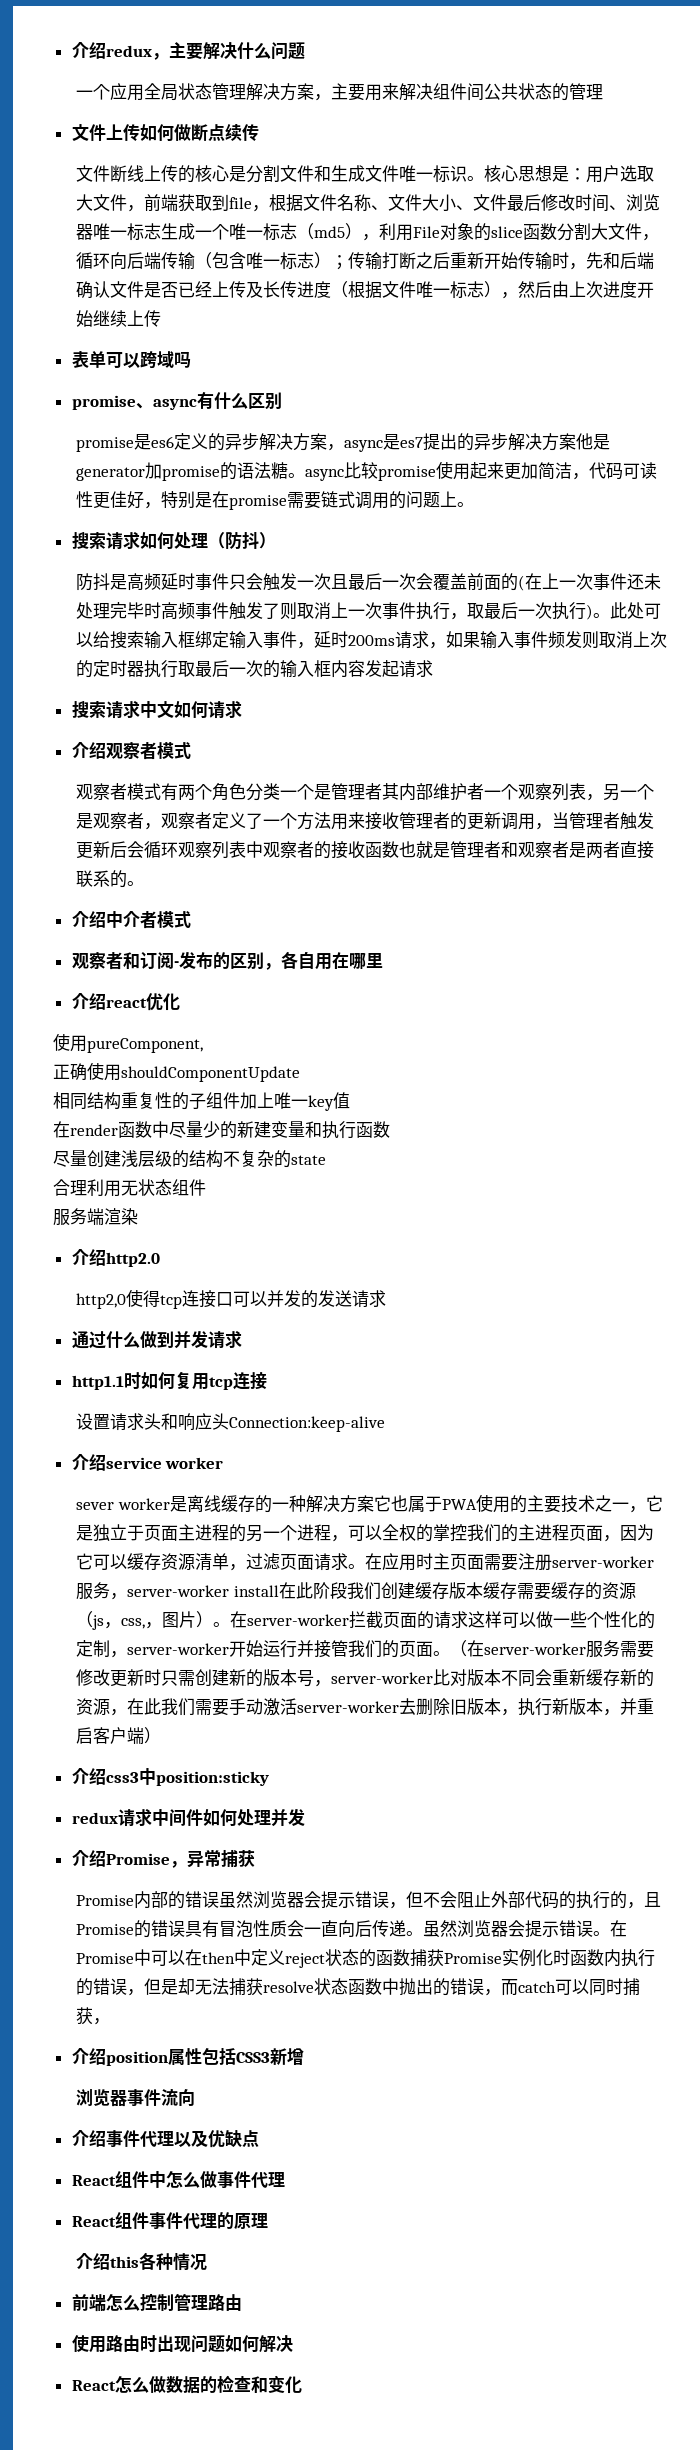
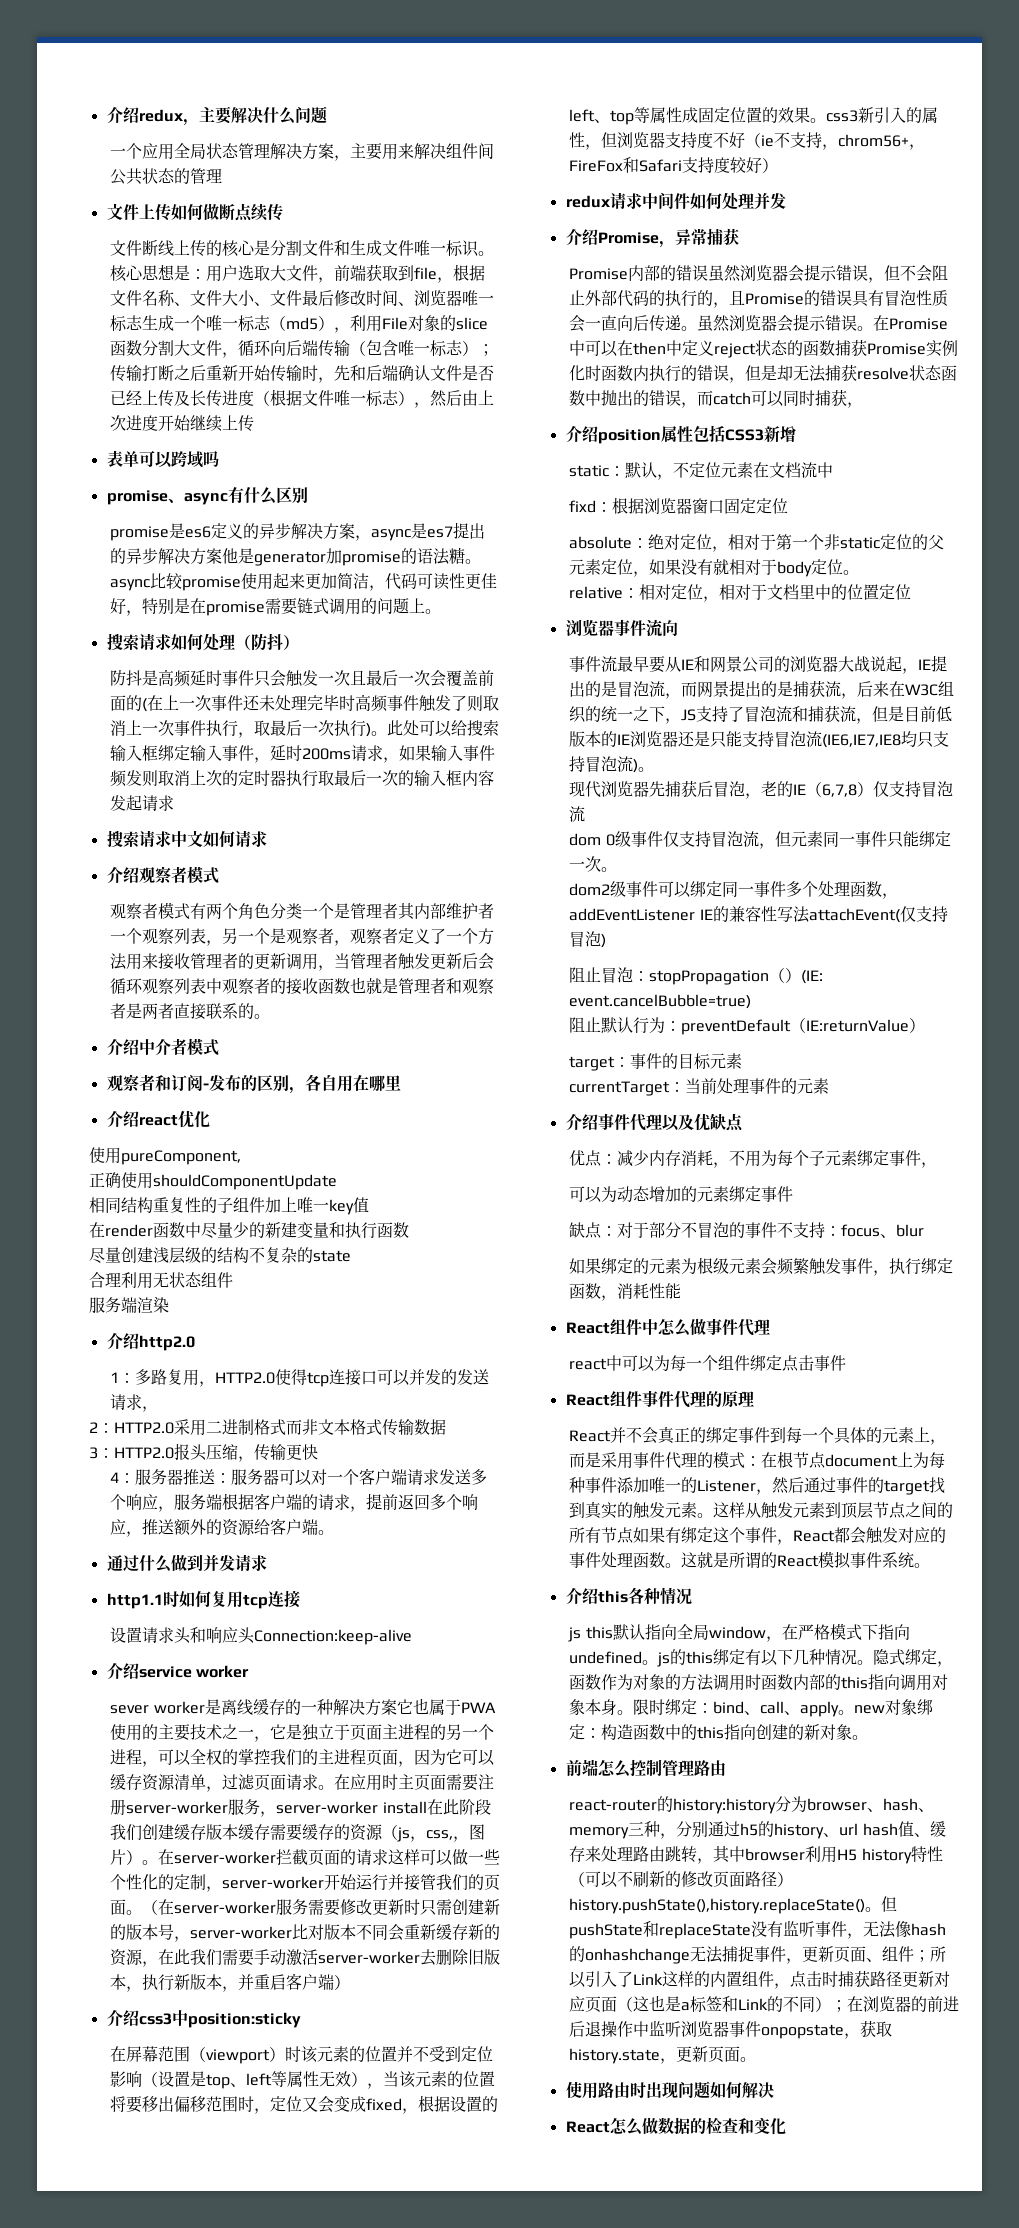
[75,1293,126,1309] http2,0 -> [110,1369,276,1387] 1：多路复用，HTTP2.0
(386, 1298) none -> [142,1406,159,1412] [89,1419,447,1436] [89,1443,319,1462] [110,1468,488,1486] [110,1493,479,1512] [110,1518,335,1537] ， // 2：HTTP2.0采用二进制格式而非文本格式传输数据 // 3：HTTP2.0报头压缩，传输更快 // 4：服务器推送：服务器可以对一个客户端请求发送多个响应，服务端根据客户端的请求，提前返回多个响应，推送额外的资源给客户端。
(269, 1778) none -> [110,2046,494,2064] [110,2071,496,2089] [110,2095,499,2114] [569,107,939,125] [569,132,926,150] [569,157,779,173] // 在屏幕范围（viewport）时该元素的位置并不受到定位影响（设置是top、left等属性无效），当该元素的位置将要移出偏移范围时，定位又会变成fixed，根据设置的left、top等属性成固定位置的效果。css3新引入的属性，但浏览器支持度不好（ie不支持，chrom56+，FireFox和Safari支持度较好）
[75,2089,195,2107] 浏览器事件流向 -> [569,462,834,480] [569,497,789,514] [569,534,945,552] [569,559,860,577] [569,584,912,602] [565,619,678,637] [569,655,948,674] [569,680,955,699] [569,705,953,724] [569,731,950,748] [569,756,655,773] [569,780,954,799] [569,806,586,822] [569,831,951,849] [569,856,618,872] [569,881,899,899] [569,906,948,923] [569,931,607,948] [569,967,824,985] [569,994,752,1009] [569,1017,926,1035] [569,1053,743,1071] [569,1078,830,1096] static：默认，不定位元素在文档流中 // fixd：根据浏览器窗口固定定位 // absolute：绝对定位，相对于第一个非static定位的父元素定位，如果没有就相对于body定位。 // relative：相对定位，相对于文档里中的位置定位 // 浏览器事件流向 // 事件流最早要从IE和网景公司的浏览器大战说起，IE提出的是冒泡流，而网景提出的是捕获流，后来在W3C组织的统一之下，JS支持了冒泡流和捕获流，但是目前低版本的IE浏览器还是只能支持冒泡流(IE6,IE7,IE8均只支持冒泡流)。 // 现代浏览器先捕获后冒泡，老的IE（6,7,8）仅支持冒泡流 // dom 0级事件仅支持冒泡流，但元素同一事件只能绑定一次。 // dom2级事件可以绑定同一事件多个处理函数，addEventListener IE的兼容性写法attachEvent(仅支持冒泡) // 阻止冒泡：stopPropagation（）(IE: event.cancelBubble=true) // 阻止默认行为：preventDefault（IE:returnValue） // target：事件的目标元素 // currentTarget：当前处理事件的元素
(259, 2138) none -> [569,1150,938,1168] [569,1186,794,1203] [569,1222,925,1239] [569,1257,954,1276] [569,1283,682,1301] // 优点：减少内存消耗，不用为每个子元素绑定事件， // 可以为动态增加的元素绑定事件 // 缺点：对于部分不冒泡的事件不支持：focus、blur // 如果绑定的元素为根级元素会频繁触发事件，执行绑定函数，消耗性能
(285, 2179) none -> [569,1355,847,1372] // react中可以为每一个组件绑定点击事件
[75,2252,207,2271] 介绍this各种情况 -> [569,1426,947,1445] [569,1451,946,1469] [569,1477,946,1495] [569,1501,954,1519] [569,1527,947,1545] [569,1551,931,1569] [565,1587,692,1605] [568,1623,910,1642] [569,1649,954,1667] [569,1674,949,1691] [569,1699,934,1717] [569,1724,869,1740] React并不会真正的绑定事件到每一个具体的元素上，而是采用事件代理的模式：在根节点document上为每种事件添加唯一的Listener，然后通过事件的target找到真实的触发元素。这样从触发元素到顶层节点之间的所有节点如果有绑定这个事件，React都会触发对应的事件处理函数。这就是所谓的React模拟事件系统。 // 介绍this各种情况 // js this默认指向全局window，在严格模式下指向undefined。js的this绑定有以下几种情况。隐式绑定，函数作为对象的方法调用时函数内部的this指向调用对象本身。限时绑定：bind、call、apply。new对象绑定：构造函数中的this指向创建的新对象。
(242, 2302) none -> [569,1796,935,1814] [569,1821,946,1839] [569,1846,943,1864] [569,1871,794,1888] [569,1896,898,1914] [569,1920,947,1939] [569,1946,947,1964] [569,1970,951,1989] [569,1995,960,2013] [569,2020,893,2039] [569,2046,757,2064] // react-router的history:history分为browser、hash、memory三种，分别通过h5的history、url hash值、缓存来处理路由跳转，其中browser利用H5 history特性（可以不刷新的修改页面路径）history.pushState(),history.replaceState()。但pushState和replaceState没有监听事件，无法像hash的onhashchange无法捕捉事件，更新页面、组件；所以引入了Link这样的内置组件，点击时捕获路径更新对应页面（这也是a标签和Link的不同）；在浏览器的前进后退操作中监听浏览器事件onpopstate，获取history.state，更新页面。

